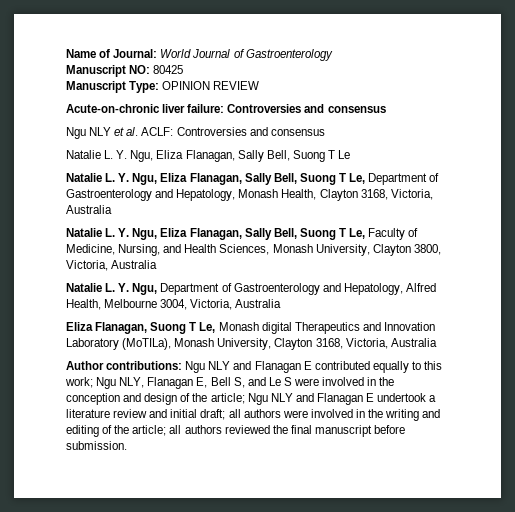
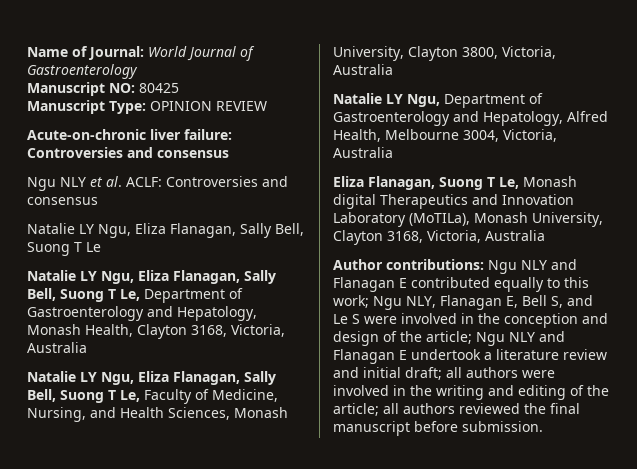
[104,150,128,159] L. Y. -> [79,224,94,234] LY
[105,173,130,182] L. Y. -> [80,271,97,281] LY
[105,228,130,237] L. Y. -> [80,372,97,382] LY
[105,283,130,292] L. Y. -> [386,94,403,104] LY

